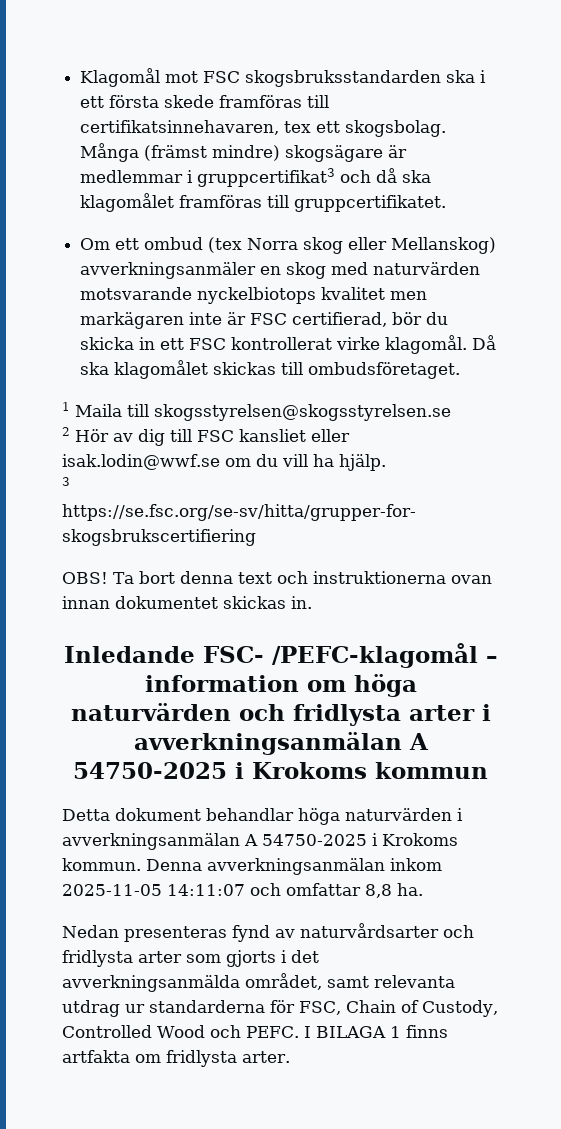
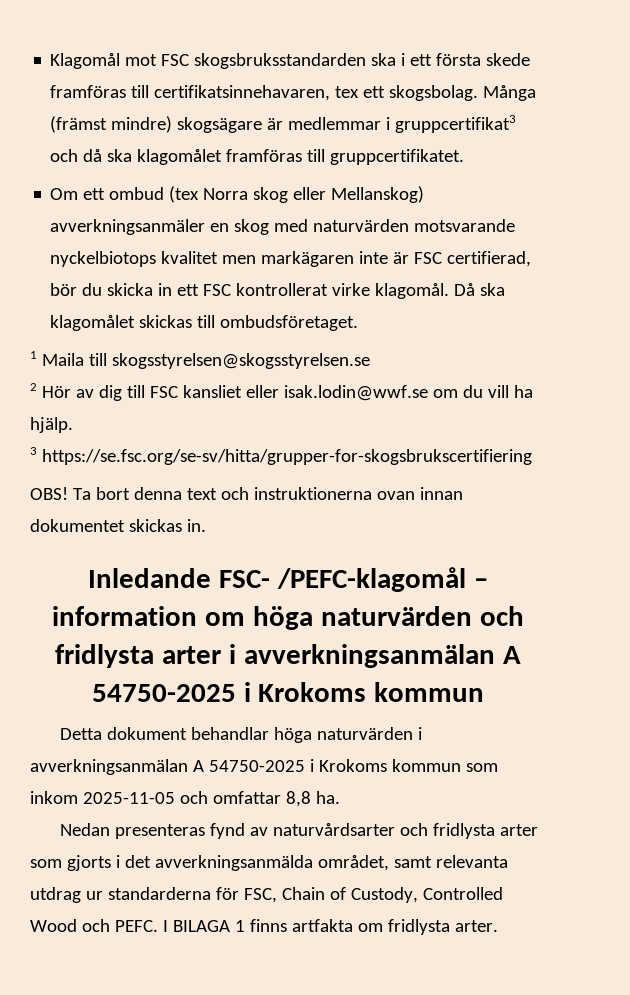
[62,858,385,875] kommun. Denna avverkningsanmälan -> [391,759,498,772] kommun som
[167,884,245,896] 14:11:07 -> (175, 798) none

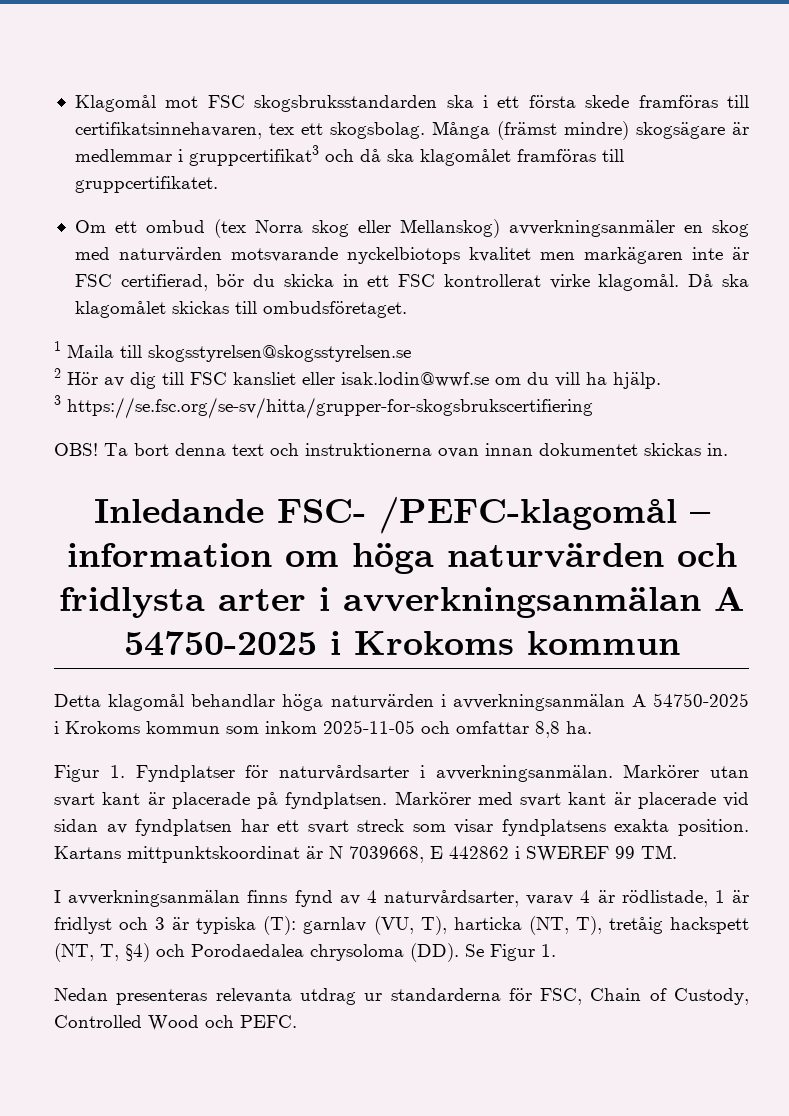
[107,727,188,740] dokument -> [108,694,185,711] klagomål
[60,823,539,839] [30,855,432,871] Nedan presenteras fynd av naturvårdsarter och fridlysta arter som gjorts i det avverkningsanmälda området, samt -> [54,764,749,782] [54,791,749,809] [54,819,749,836] [54,845,677,863] [54,890,749,907] [54,916,750,935] [54,943,556,962] [54,988,208,1005] Figur 1. Fyndplatser för naturvårdsarter i avverkningsanmälan. Markörer utan svart kant är placerade på fyndplatsen. Markörer med svart kant är placerade vid sidan av fyndplatsen har ett svart streck som visar fyndplatsens exakta position. Kartans mittpunktskoordinat är N 7039668, E 442862 i SWEREF 99 TM. // I avverkningsanmälan finns fynd av 4 naturvårdsarter, varav 4 är rödlistade, 1 är fridlyst och 3 är typiska (T): garnlav (VU, T), harticka (NT, T), tretåig hackspett (NT, T, §4) och Porodaedalea chrysoloma (DD). Se Figur 1. // Nedan presenteras
[162,919,498,935] I BILAGA 1 finns artfakta om fridlysta arter. -> (297, 1021) none

